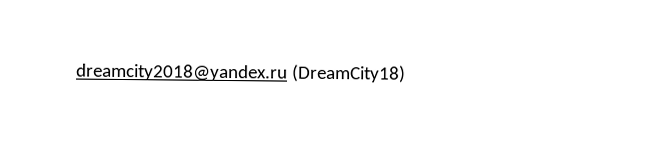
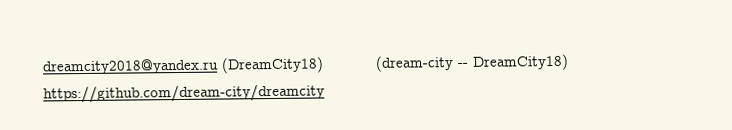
(406, 73) none -> [43,83,325,104] [375,53,569,72] // https://github.com/dream-city/dreamcity (dream-city -- DreamCity18)

